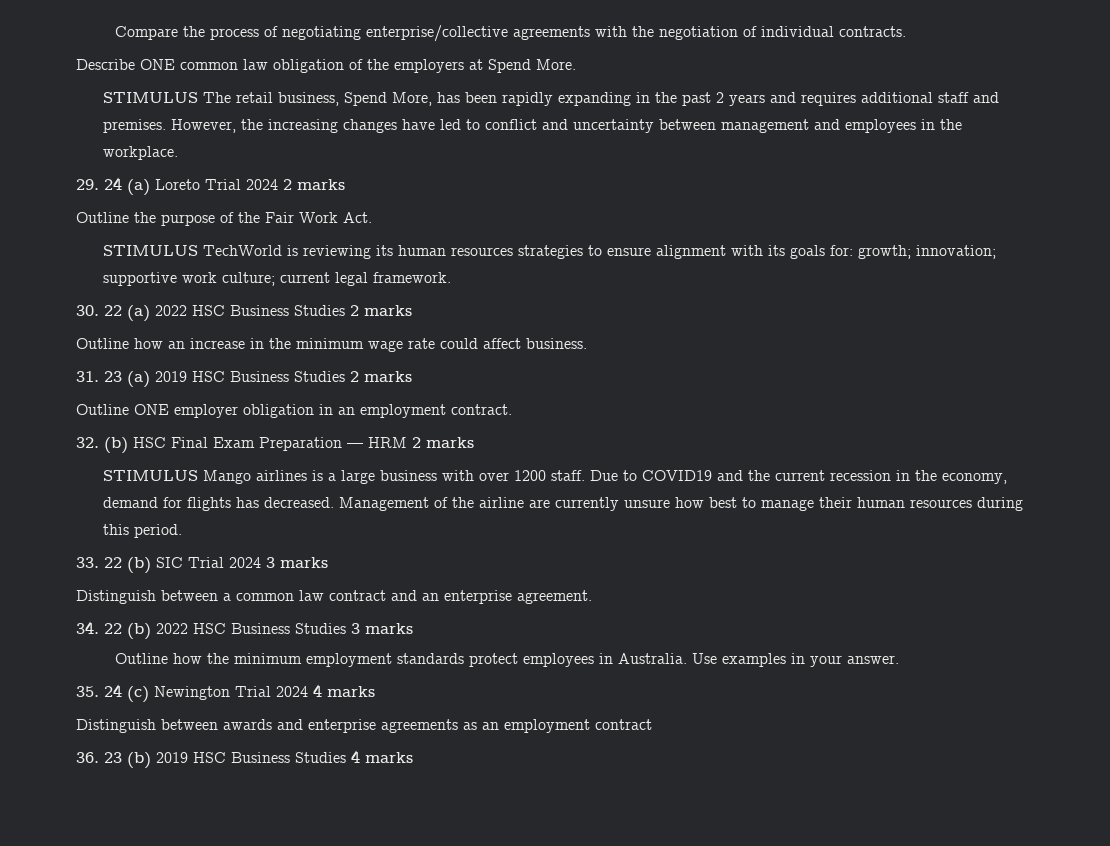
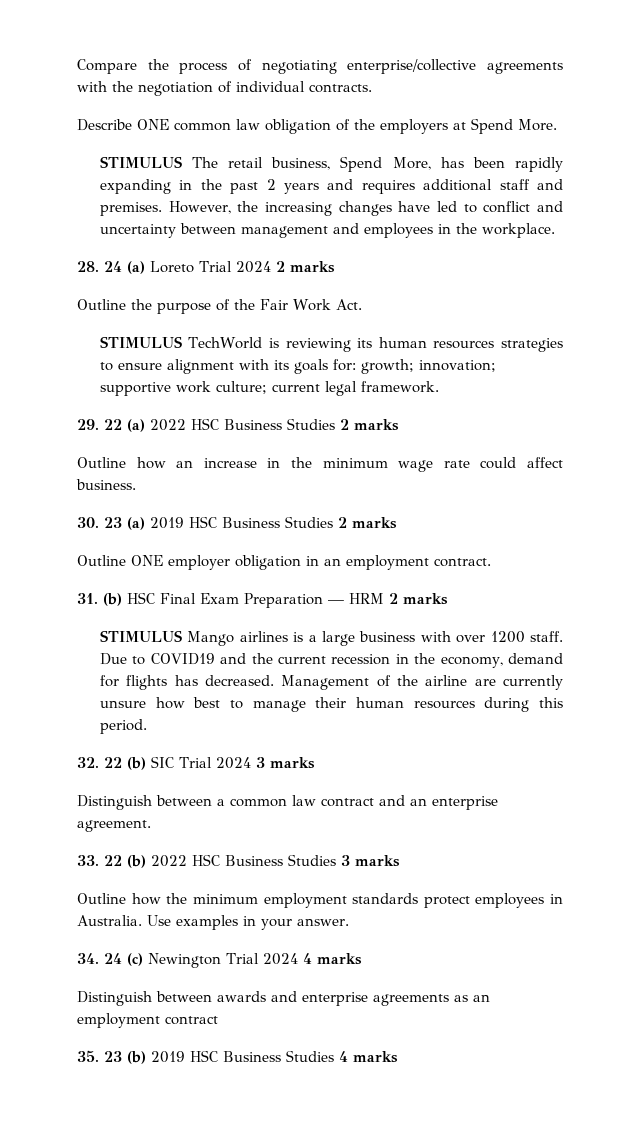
[76,179,99,190] 29. -> [77,261,99,272] 28.
[76,305,99,316] 30. -> [77,419,99,430] 29.
[76,371,99,382] 31. -> [77,517,99,528] 30.
[76,437,99,448] 32. -> [77,593,98,604] 31.
[76,557,99,568] 33. -> [77,757,99,768] 32.
[76,621,99,634] 34. -> [77,855,99,866] 33.
[76,686,99,697] 35. -> [77,953,99,964] 34.
[76,752,99,763] 36. -> [77,1050,99,1062] 35.

